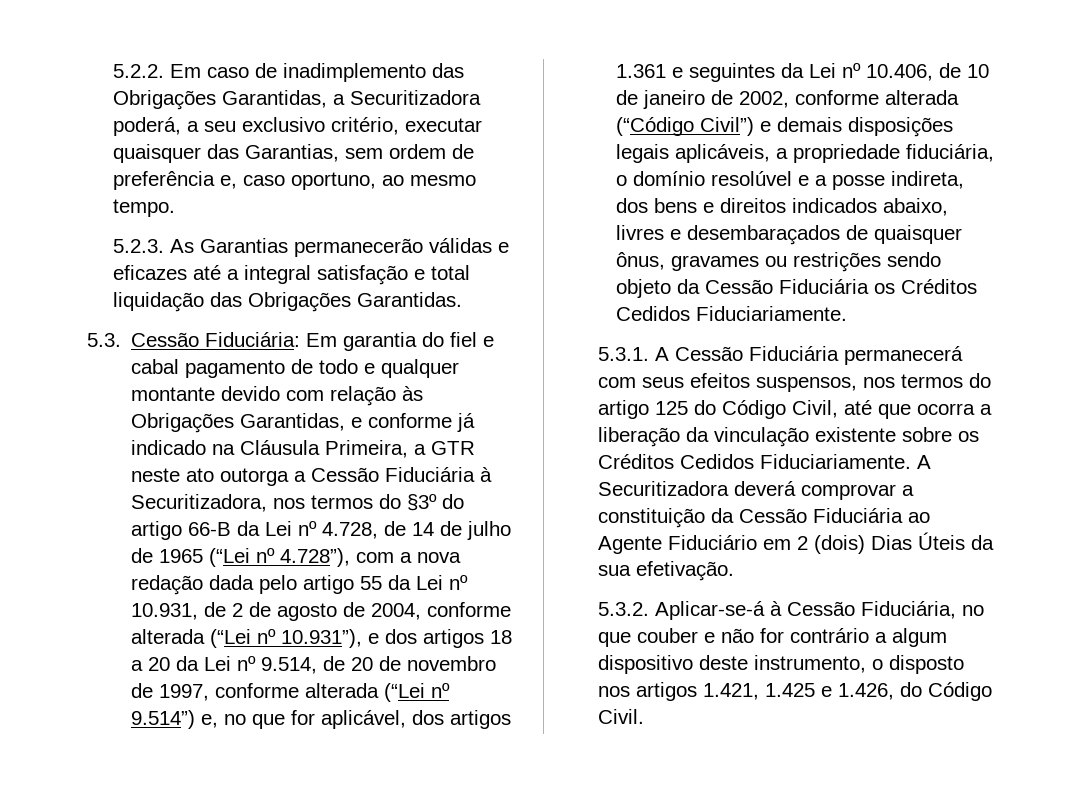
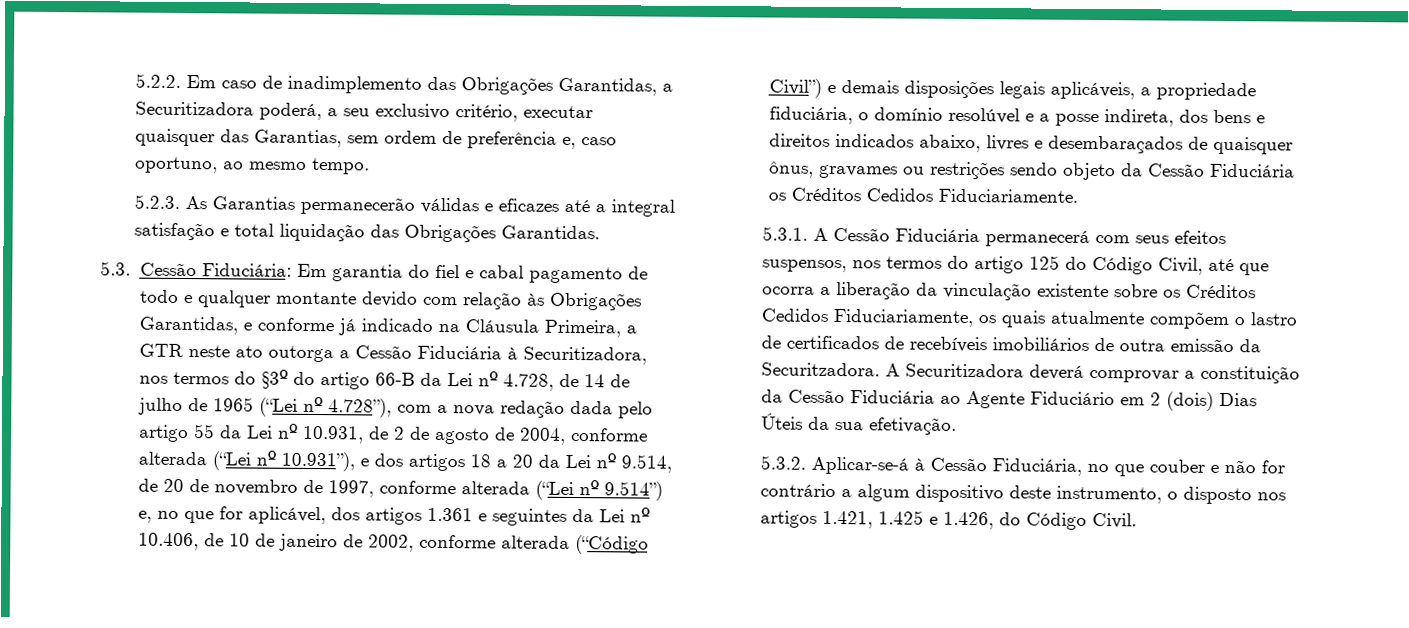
[759,454,911,469] Fiduciariamente. -> [833,308,1299,330] [761,335,1262,353] [761,362,881,377] Fiduciariamente, os quais atualmente compõem o lastro de certificados de recebíveis imobiliários de outra emissão da Securitzadora.

